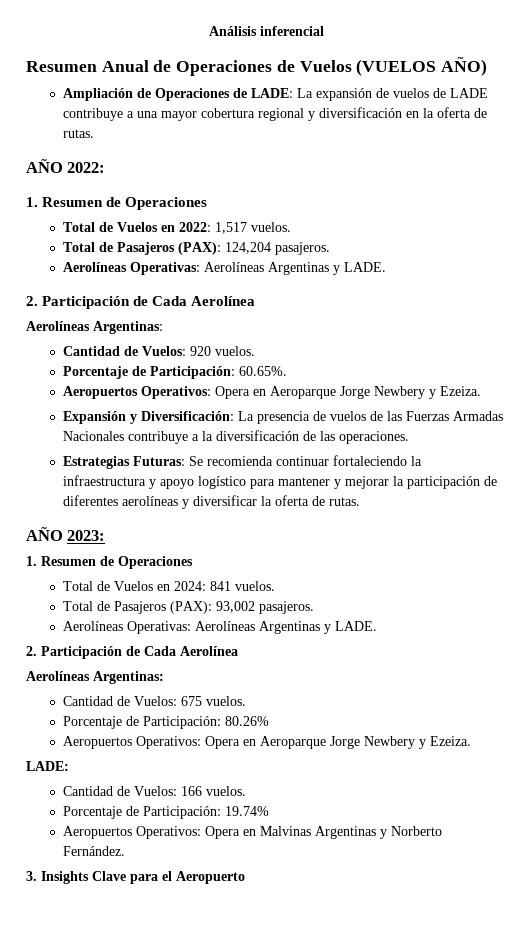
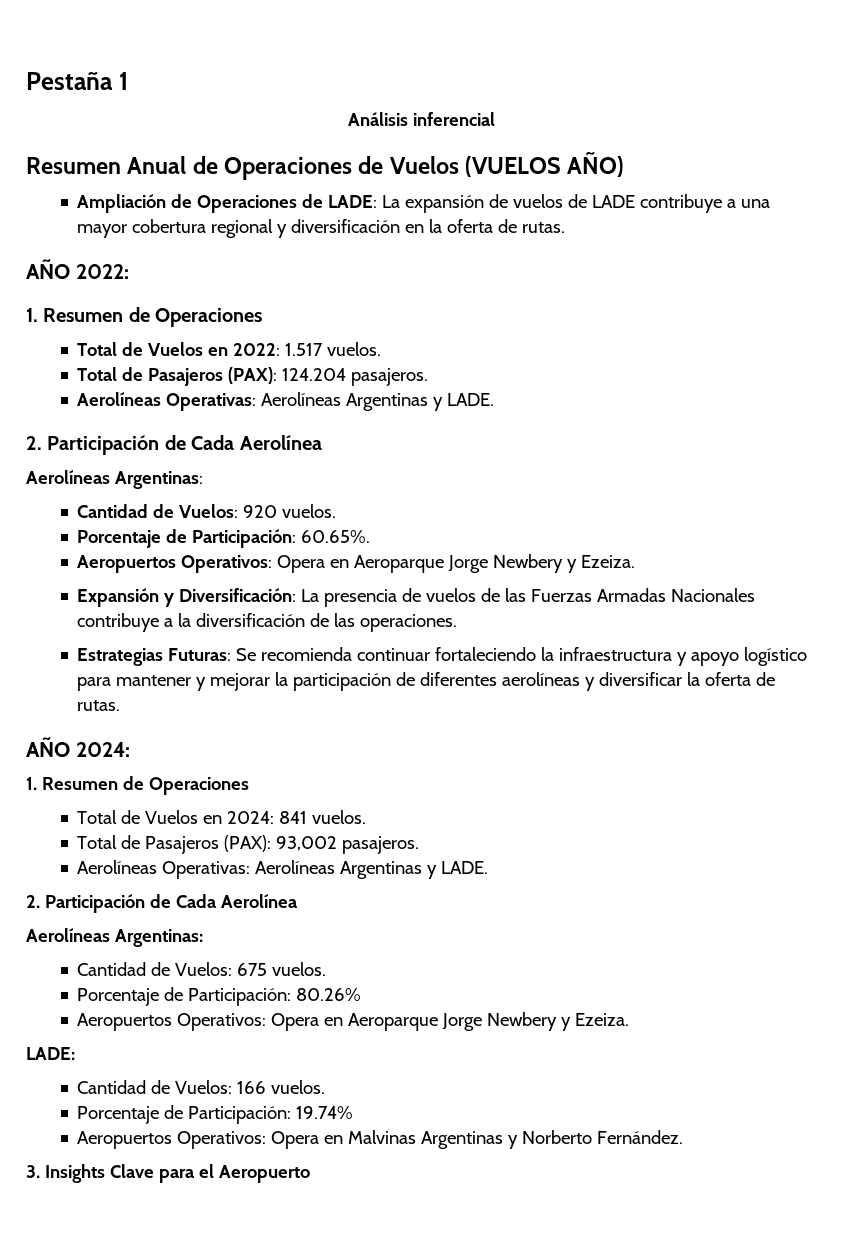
(208, 31) none -> [26,72,128,90] Pestaña 1 //
[214,222,291,234] [62,242,271,255] 1,517 vuelos. // Total de Pasajeros (PAX): 124,204 -> [285,342,382,356] [77,367,347,386] 1.517 vuelos. // Total de Pasajeros (PAX): 124.204
[67,530,106,541] 2023: -> [75,742,130,757] 2024:

